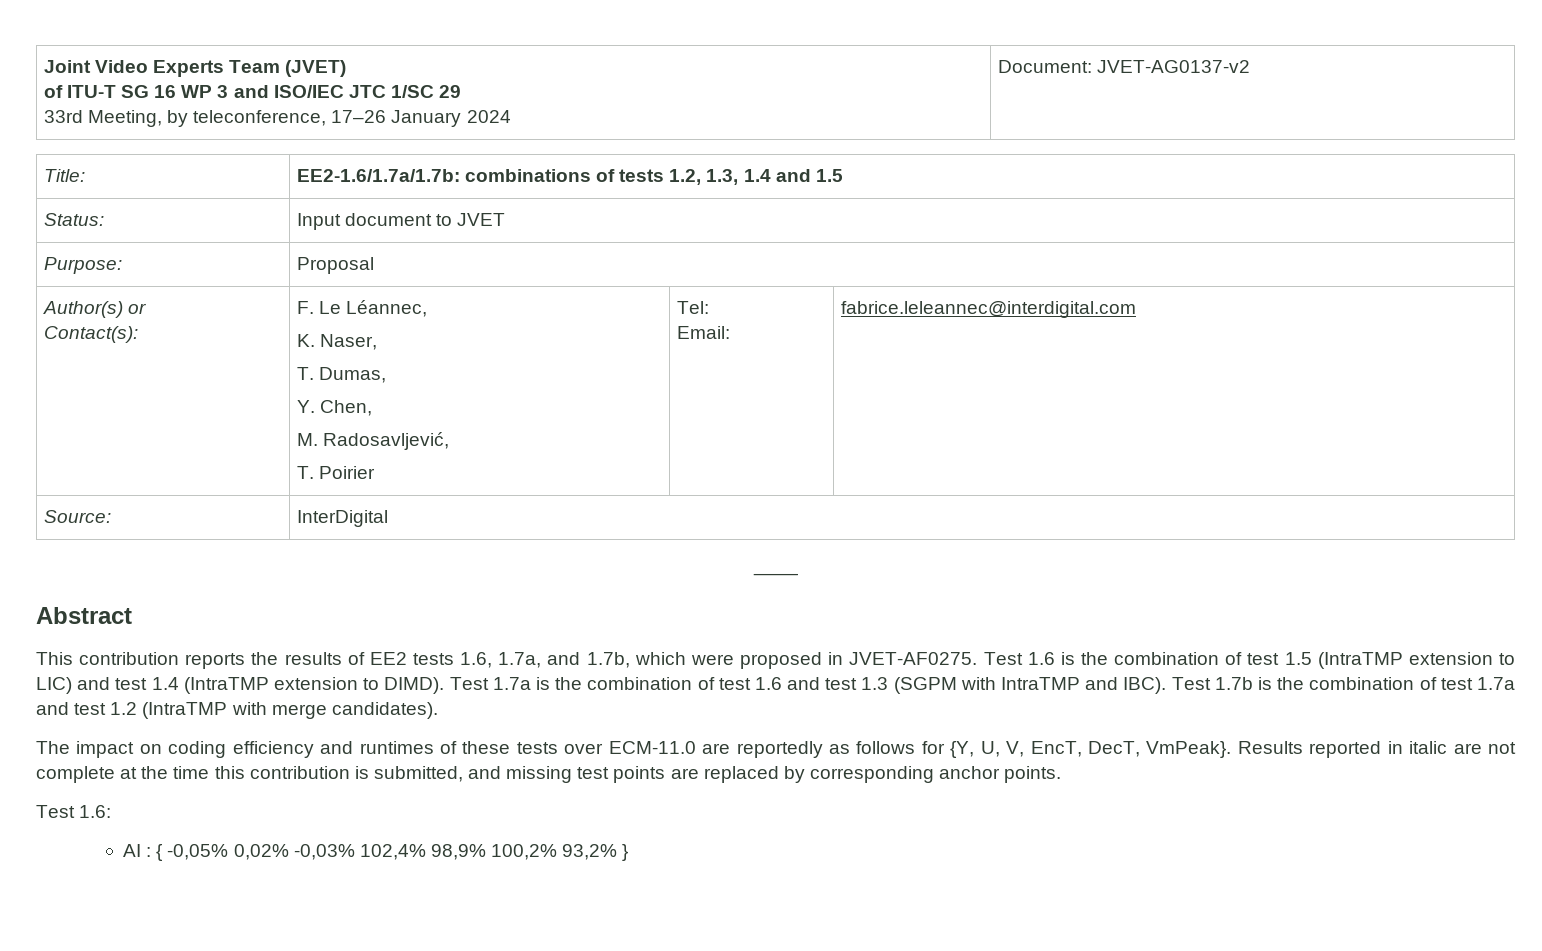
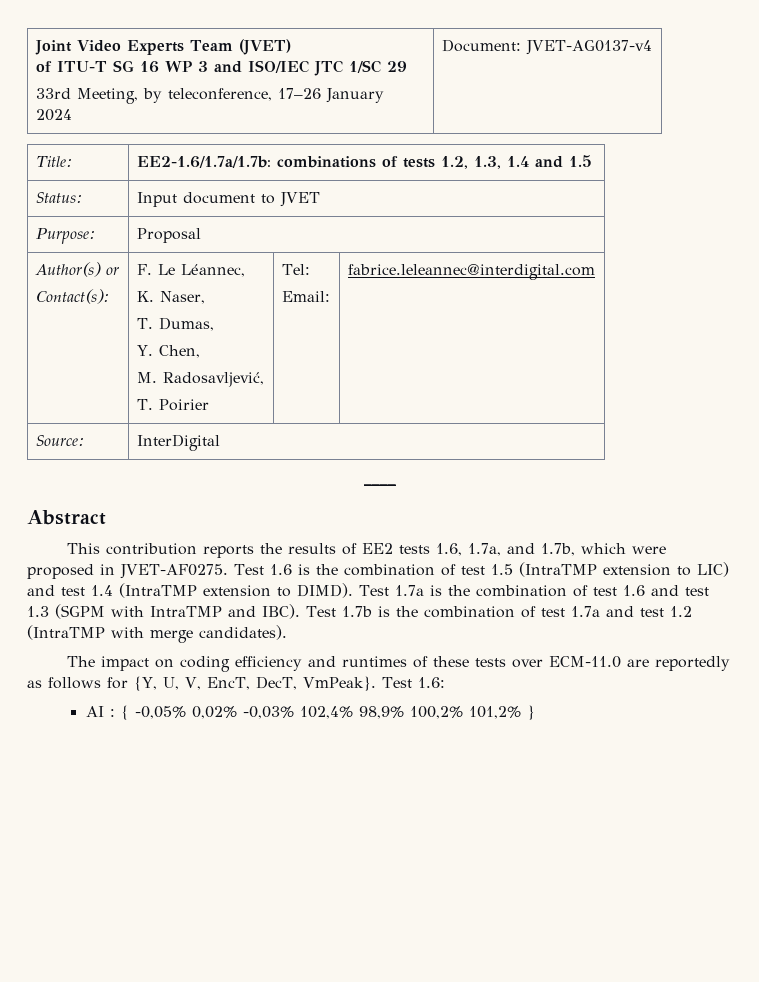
[1096,60,1250,73] JVET-AG0137-v2 -> [525,40,652,55] JVET-AG0137-v4
[1237,741,1516,758] [36,766,1062,783] Results reported in italic are not complete at the time this contribution is submitted, and missing test points are replaced by corresponding anchor points. // -> (376, 683) none
[562,844,618,860] 93,2% -> [468,706,521,719] 101,2%

